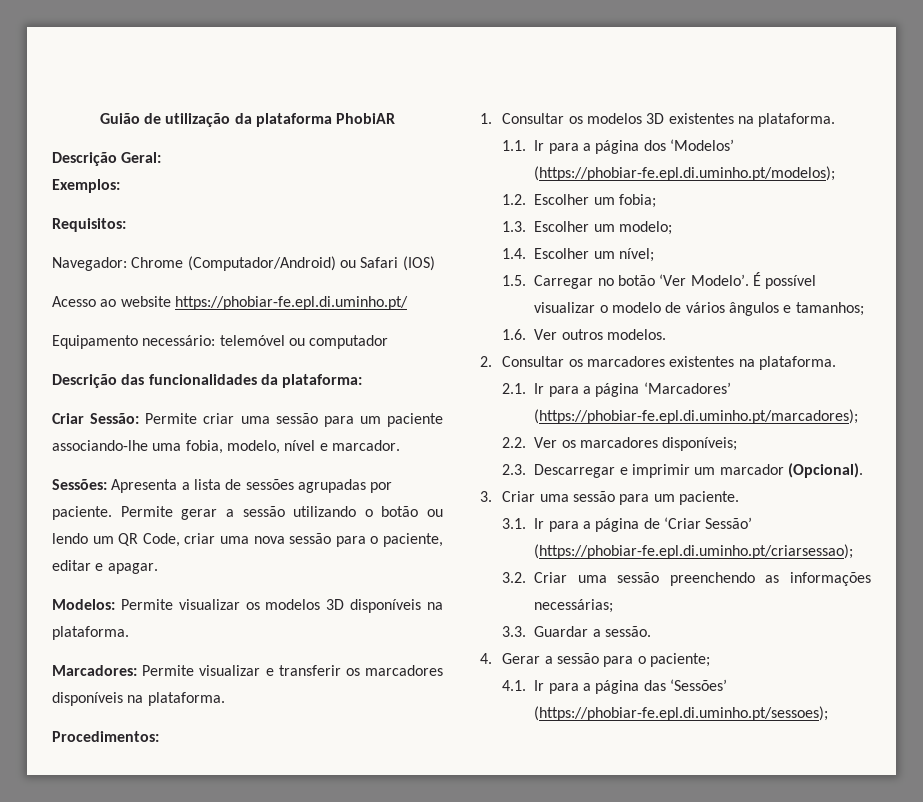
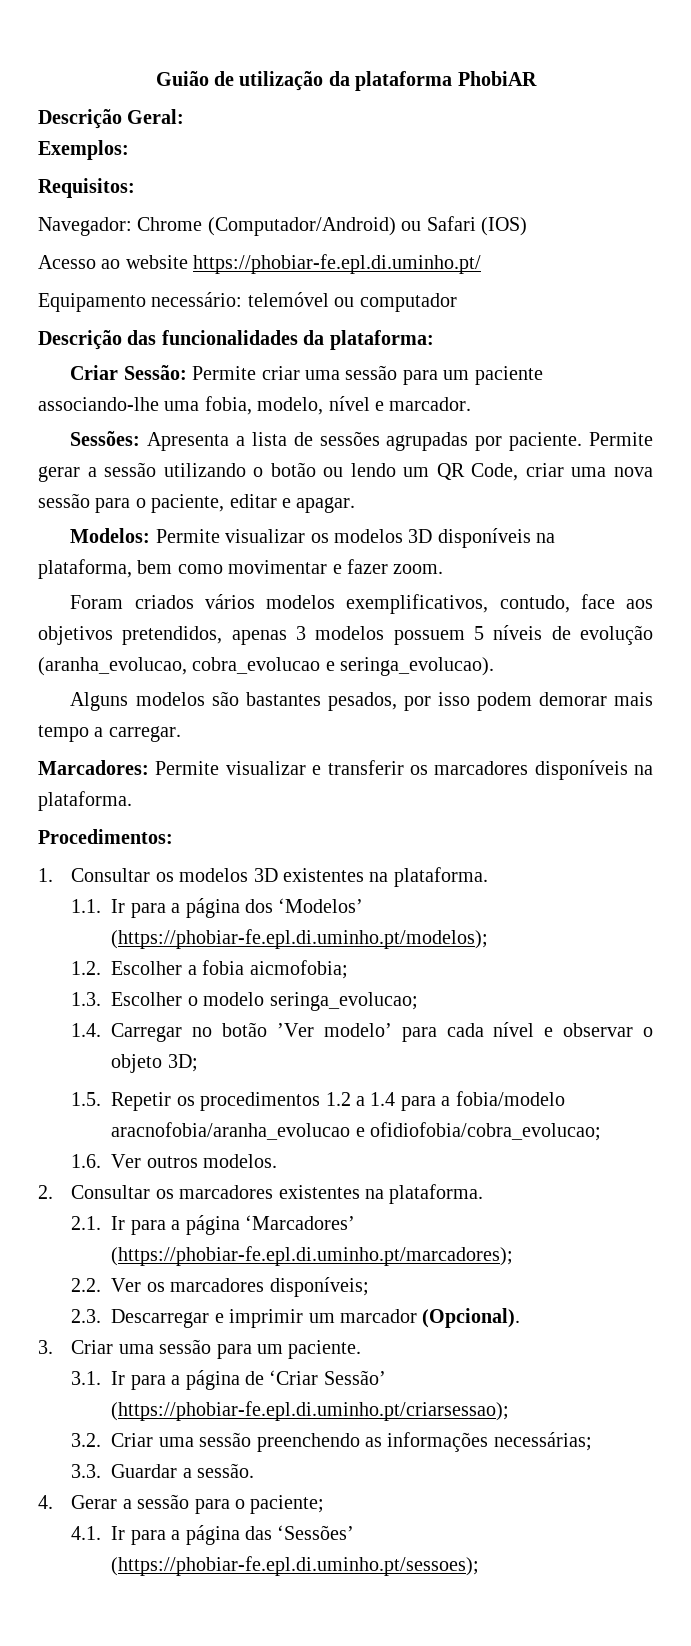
[52,626,129,640] plataforma. -> [38,559,444,579] [70,594,653,614] [38,625,653,645] [38,657,495,676] [70,691,653,711] [38,725,181,742] plataforma, bem como movimentar e fazer zoom. // Foram criados vários modelos exemplificativos, contudo, face aos objetivos pretendidos, apenas 3 modelos possuem 5 níveis de evolução (aranha_evolucao, cobra_evolucao e seringa_evolucao). // Alguns modelos são bastantes pesados, por isso podem demorar mais tempo a carregar.
[593,194,656,208] um fobia; -> [187,960,348,979] a fobia aicmofobia;
[593,221,672,235] [502,248,654,262] [502,272,817,289] [534,302,864,316] um modelo; // 1.4. Escolher um nível; // 1.5. Carregar no botão ‘Ver Modelo’. É possível visualizar o modelo de vários ângulos e tamanhos; -> [187,992,418,1011] [71,1022,653,1042] [111,1054,198,1073] [71,1091,565,1111] [111,1122,602,1141] o modelo seringa_evolucao; // 1.4. Carregar no botão ’Ver modelo’ para cada nível e observar o objeto 3D; // 1.5. Repetir os procedimentos 1.2 a 1.4 para a fobia/modelo aracnofobia/aranha_evolucao e ofidiofobia/cobra_evolucao;

